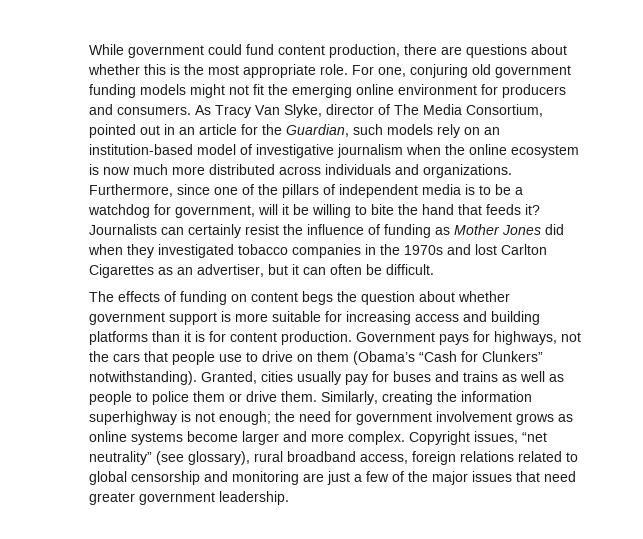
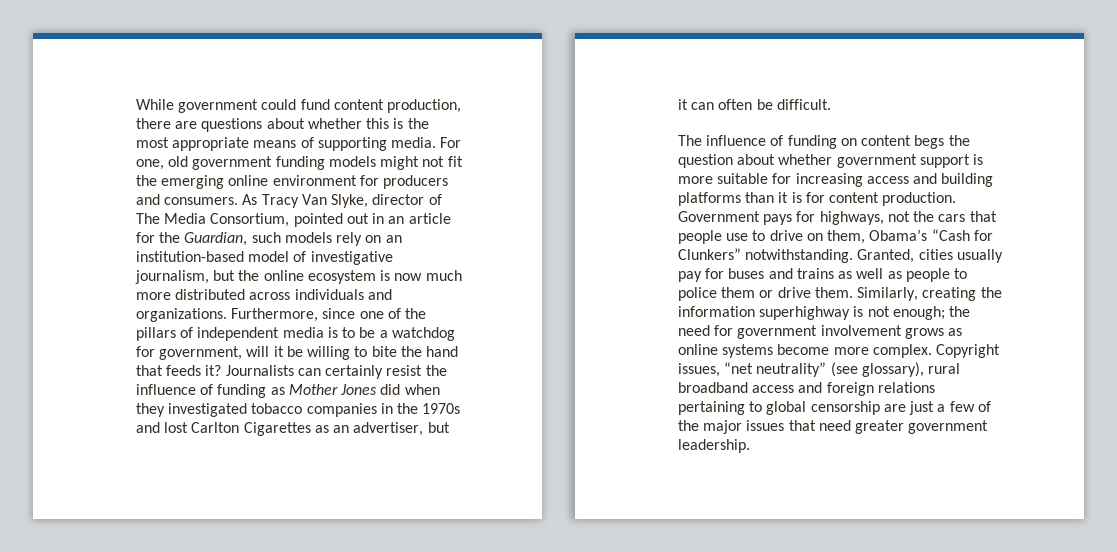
[319,64,348,75] role. -> [253,137,437,151] means of supporting media.
[409,64,468,78] conjuring -> (164, 164) none
[336,144,441,158] journalism when -> [134,270,235,284] journalism, but
[117,291,160,302] effects -> [705,135,766,146] influence
[316,351,415,365] them (Obama’s -> [827,229,928,244] them, Obama’s
[88,371,197,385] notwithstanding). -> [744,249,853,263] notwithstanding.
[241,431,307,445] larger and -> (830, 349) none
[359,454,408,464] access, -> [751,382,823,393] access and
[517,451,562,462] related -> [677,401,745,415] pertaining
[203,471,299,485] and monitoring -> (880, 408) none

